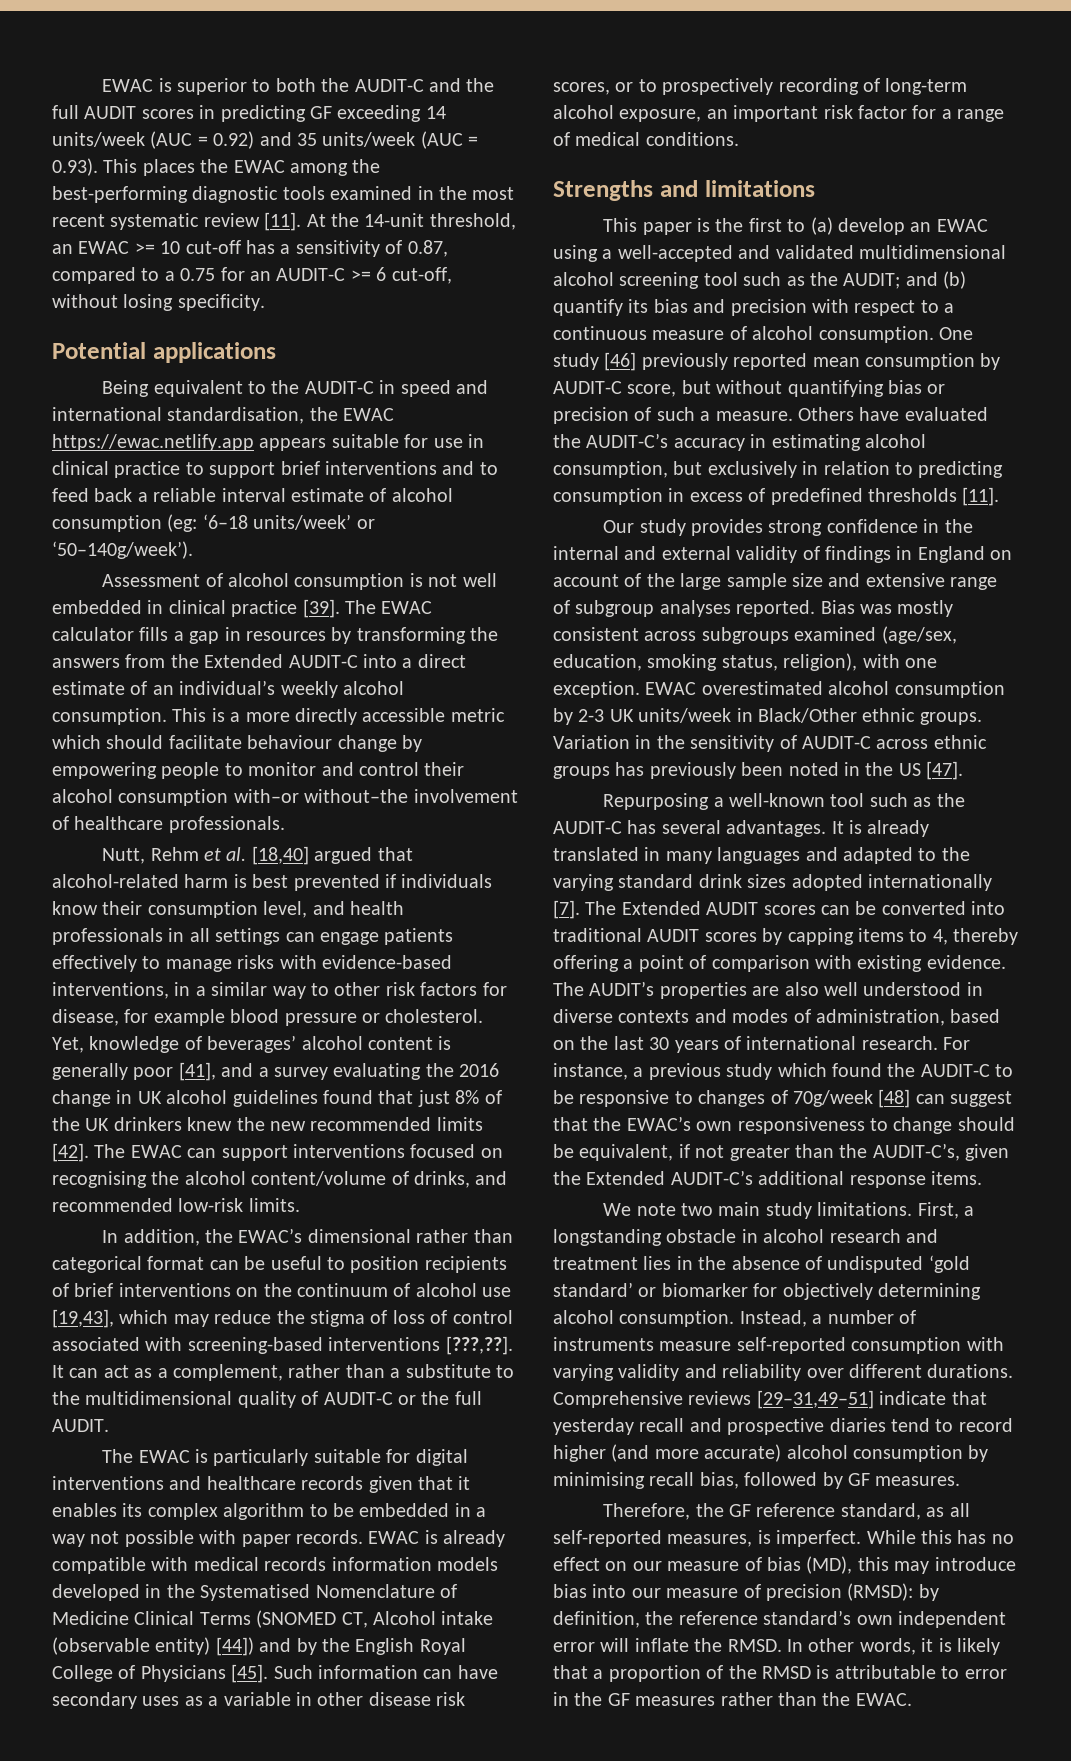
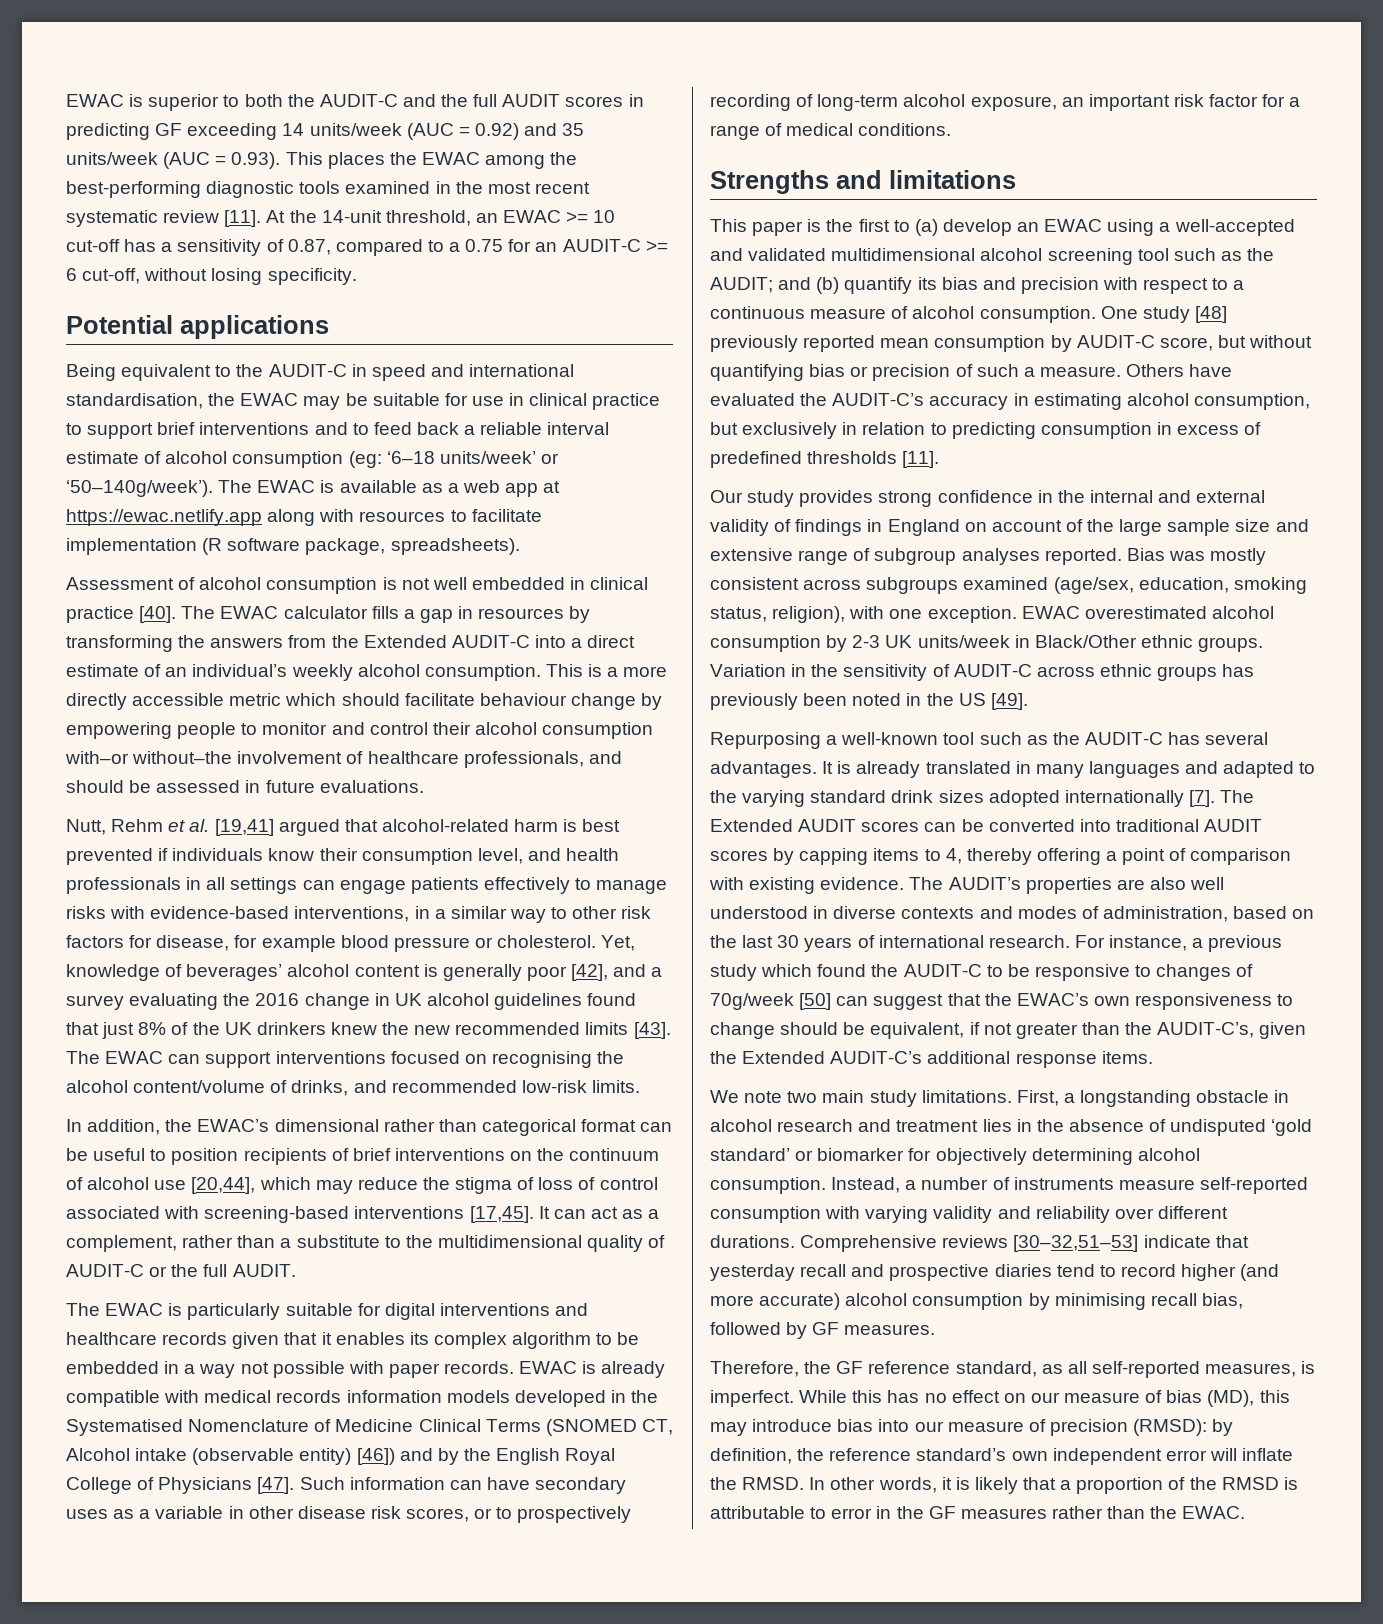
[52,434,327,451] https://ewac.netlify.app appears -> [303,393,368,410] may be
(193, 550) none -> [218,480,561,497] [66,509,542,526] [66,538,520,555] The EWAC is available as a web app at https://ewac.netlify.app along with resources to facilitate implementation (R software package, spreadsheets).
[302,599,340,618] [39]. -> [139,606,177,623] [40].
[168,816,285,833] professionals. -> [463,751,622,768] [66,780,424,793] professionals, and should be assessed in future evaluations.
[251,846,309,865] [18,40] -> [214,819,274,836] [19,41]
[178,1062,216,1081] [41], -> [571,964,609,981] [42],
[52,1143,89,1162] [42]. -> [633,1022,671,1039] [43].
[52,1309,114,1328] [19,43], -> [191,1177,256,1194] [20,44],
[445,1336,513,1355] [???,??]. -> [469,1206,534,1223] [17,45].
[215,1637,254,1656] [44]) -> [356,1448,395,1465] [46])
[231,1664,269,1683] [45]. -> [257,1477,295,1494] [47].
[604,352,637,371] [46] -> [1194,306,1227,323] [48]
[926,761,964,780] [47]. -> [990,693,1028,710] [49].
[878,1089,911,1108] [48] -> [799,993,832,1010] [50]
[756,1390,874,1409] [29–31,49–51] -> [1013,1235,1139,1252] [30–32,51–53]

